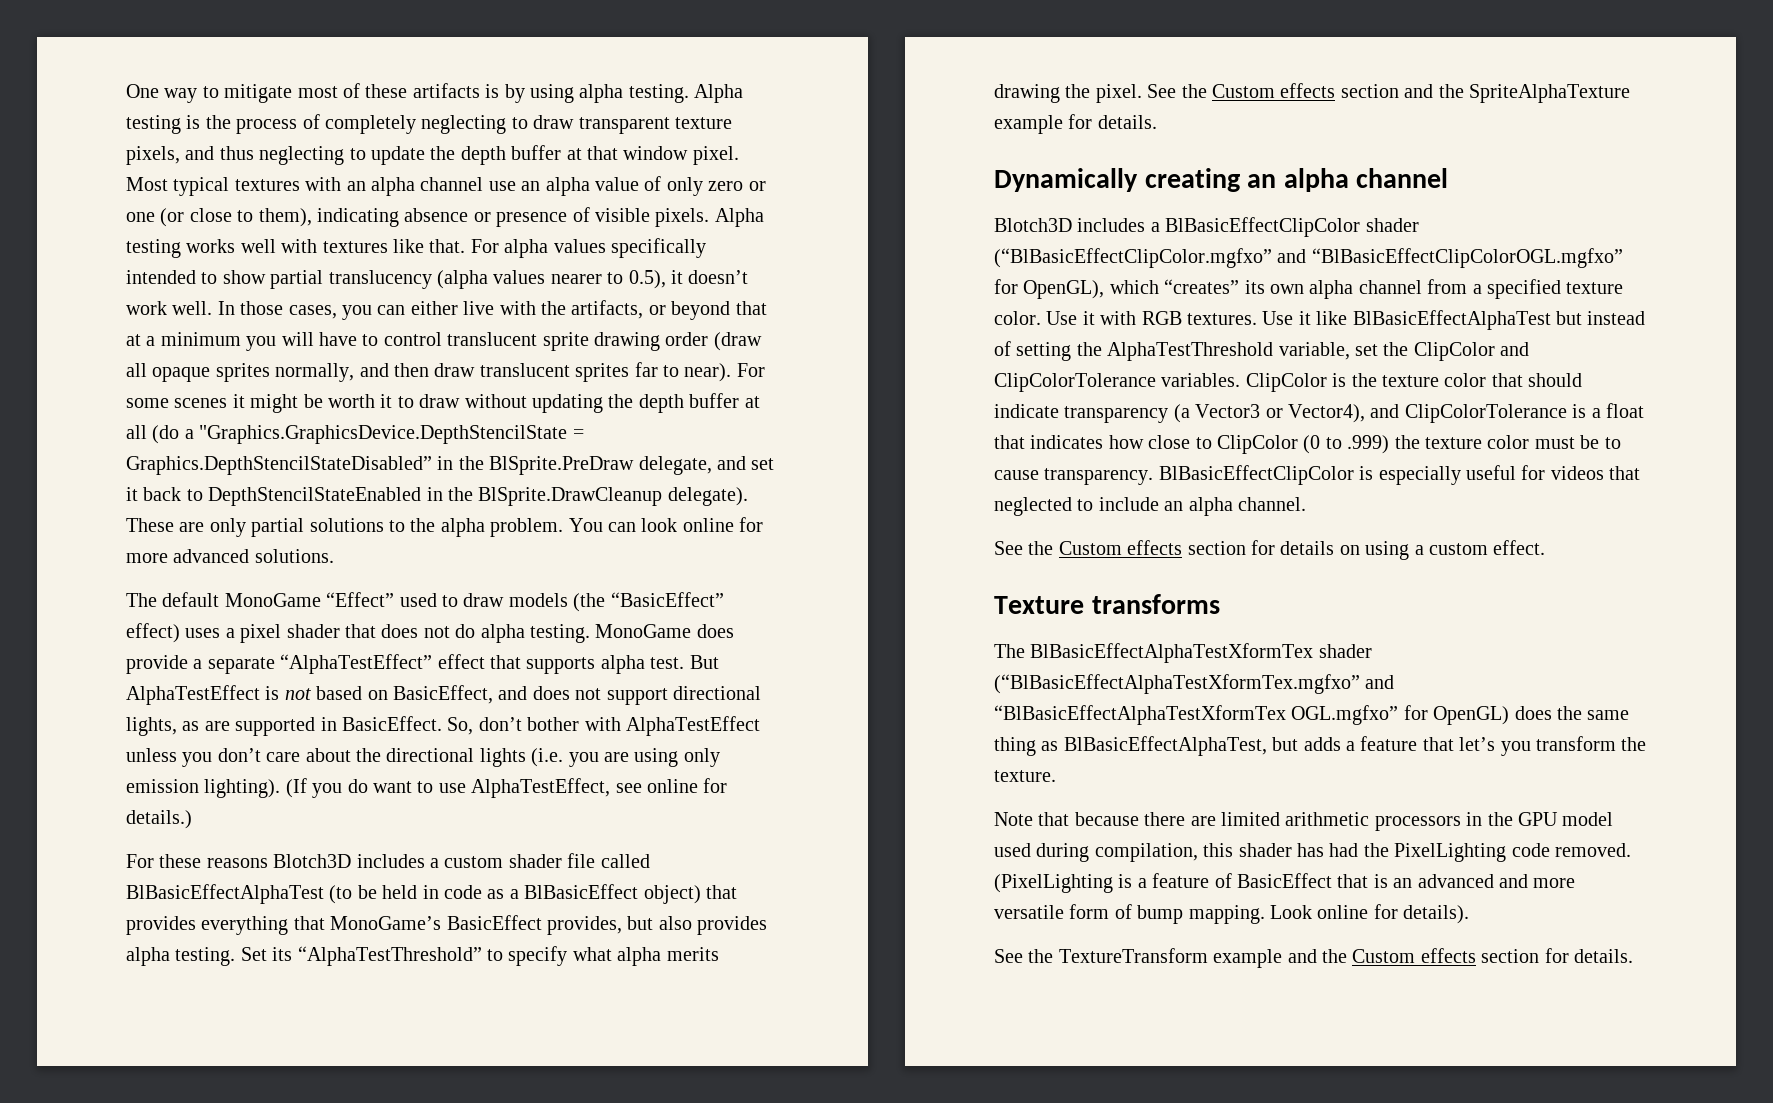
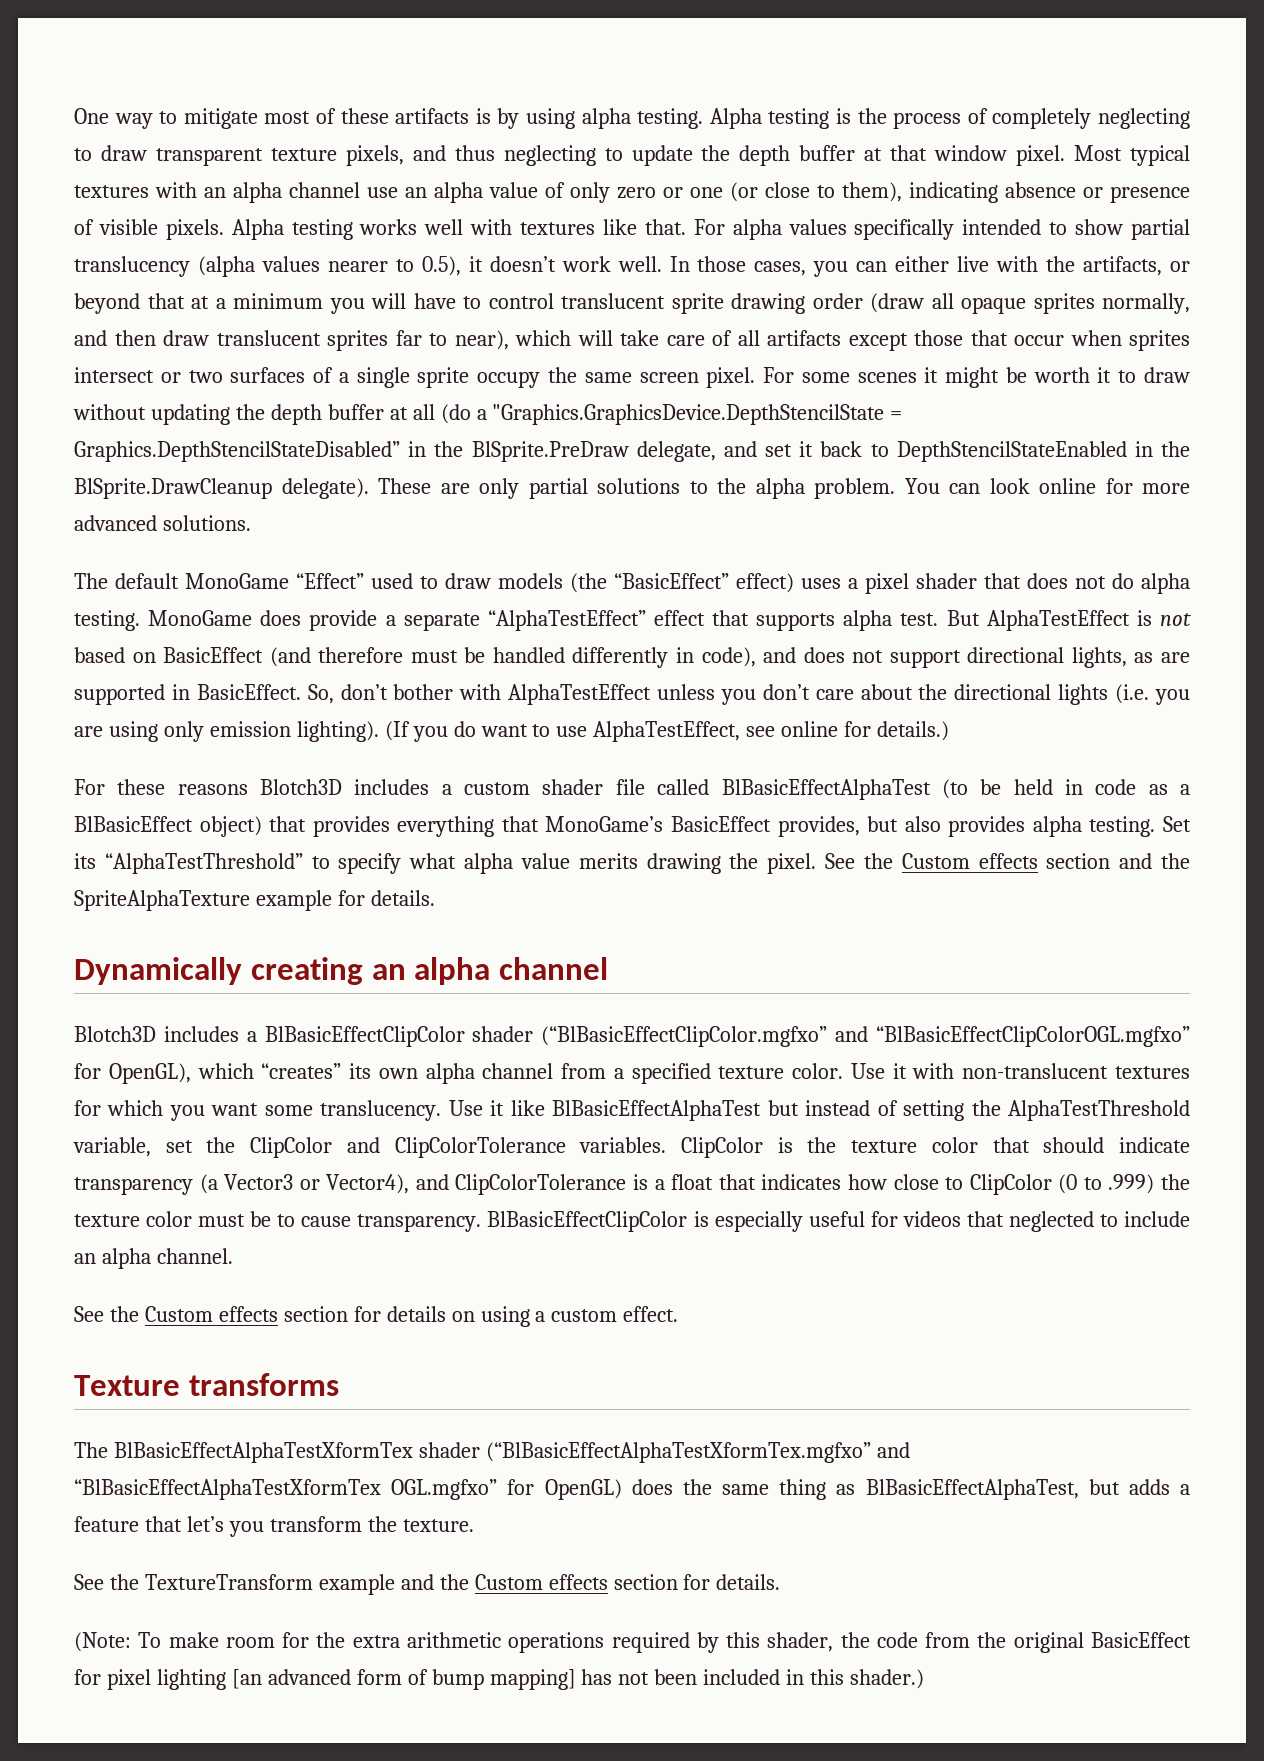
[684,363,732,382] near). -> [454,330,1190,351] [74,367,756,388] near), which will take care of all artifacts except those that occur when sprites intersect or two surfaces of a single sprite occupy the same screen pixel.
[393,685,493,704] BasicEffect, -> [163,647,756,668] BasicEffect (and therefore must be handled differently in code),
(662, 956) none -> [520,853,570,869] value
[1141,311,1257,325] RGB textures. -> [962,1063,1190,1079] [74,1100,442,1121] non-translucent textures for which you want some translucency.
[994,812,1614,831] [994,843,1631,862] [994,873,1576,893] [994,904,1470,924] // Note that because there are limited arithmetic processors in the GPU model used during compilation, this shader has had the PixelLighting code removed. (PixelLighting is a feature of BasicEffect that is an advanced and more versatile form of bump mapping. Look online for details). -> (474, 1525) none
(1633, 956) none -> [74,1632,1192,1653] [74,1669,925,1690] // (Note: To make room for the extra arithmetic operations required by this shader, the code from the original BasicEffect for pixel lighting [an advanced form of bump mapping] has not been included in this shader.)

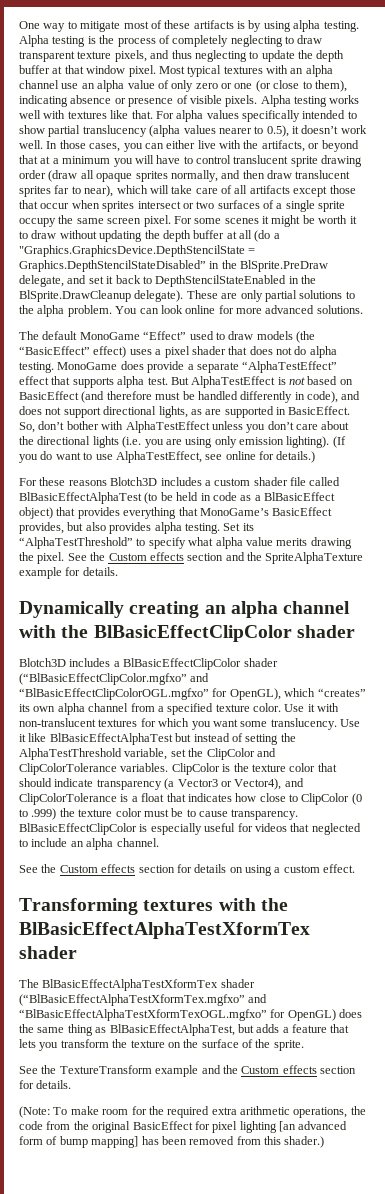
(609, 968) none -> [19,625,355,642] with the BlBasicEffectClipColor shader
[74,1373,339,1396] Texture transforms -> [19,898,288,915] [19,922,310,939] [19,946,77,959] Transforming textures with the BlBasicEffectAlphaTestXformTex shader
[74,1479,498,1500] “BlBasicEffectAlphaTestXformTex OGL.mgfxo” -> [19,1009,267,1021] “BlBasicEffectAlphaTestXformTexOGL.mgfxo”
[186,1516,224,1532] let’s -> [19,1039,36,1048] lets
[402,1519,474,1532] texture. -> [130,1039,304,1051] texture on the surface of the sprite.
(346, 1640) none -> [167,1106,210,1118] required
[508,1632,834,1653] operations required by this shader, -> [293,1107,348,1118] operations,
[618,1669,805,1685] not been included in -> [161,1136,261,1145] been removed from

